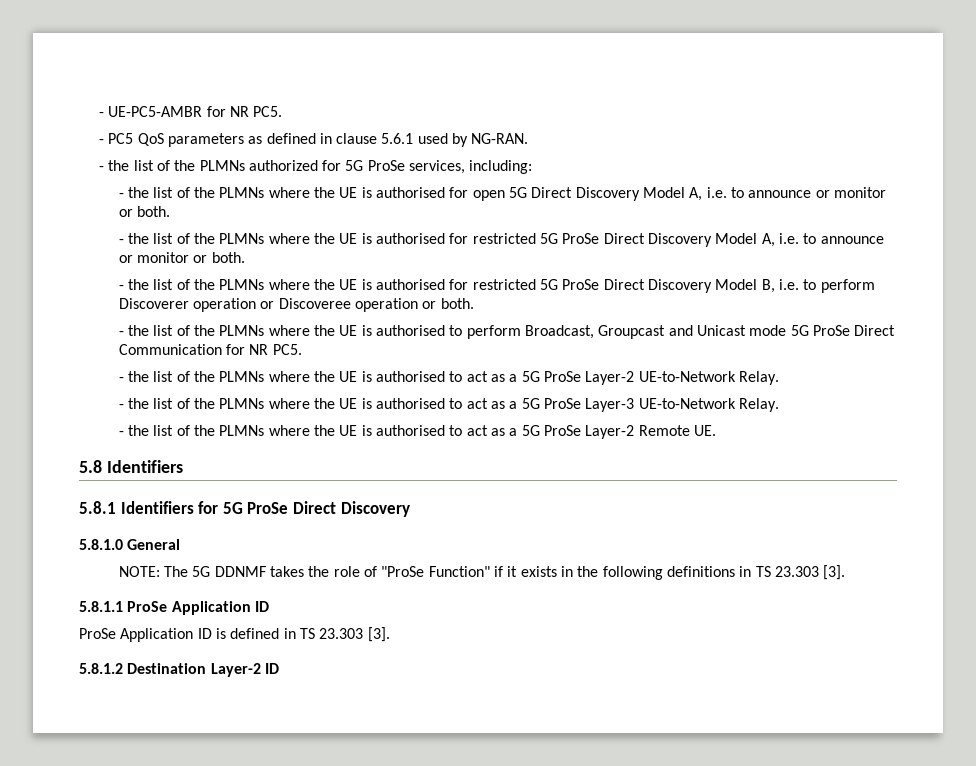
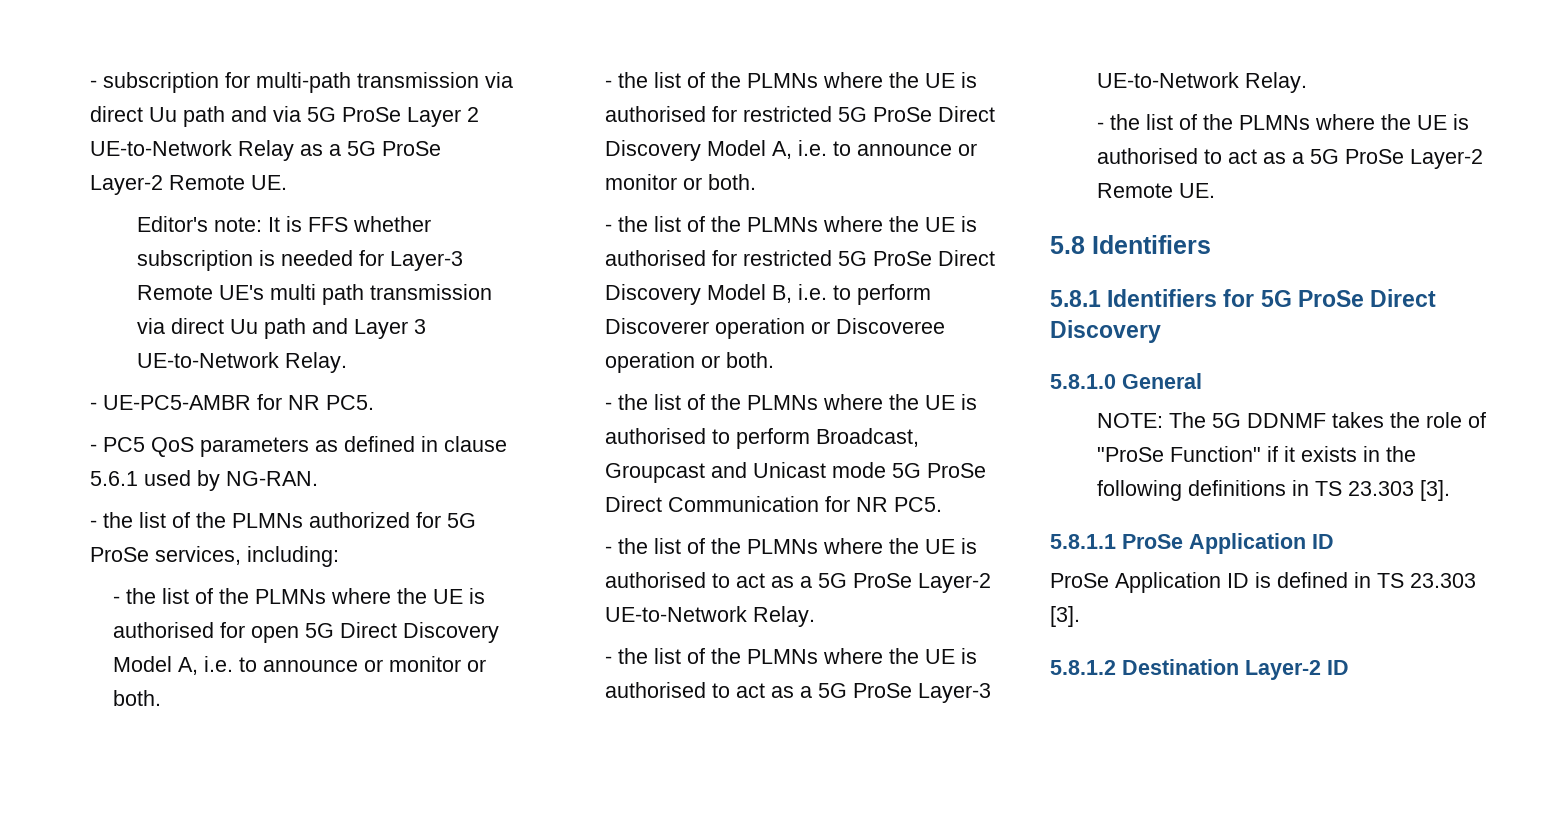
[98,112,104,117] - -> [89,72,513,93] [89,106,479,127] [89,140,441,161] [89,175,287,195] [137,216,432,232] [137,250,464,271] [137,284,493,305] [137,318,427,339] [137,352,348,373] [89,402,97,410] - subscription for multi-path transmission via direct Uu path and via 5G ProSe Layer 2 UE-to-Network Relay as a 5G ProSe Layer-2 Remote UE. // Editor's note: It is FFS whether subscription is needed for Layer-3 Remote UE's multi path transmission via direct Uu path and Layer 3 UE-to-Network Relay. // -

